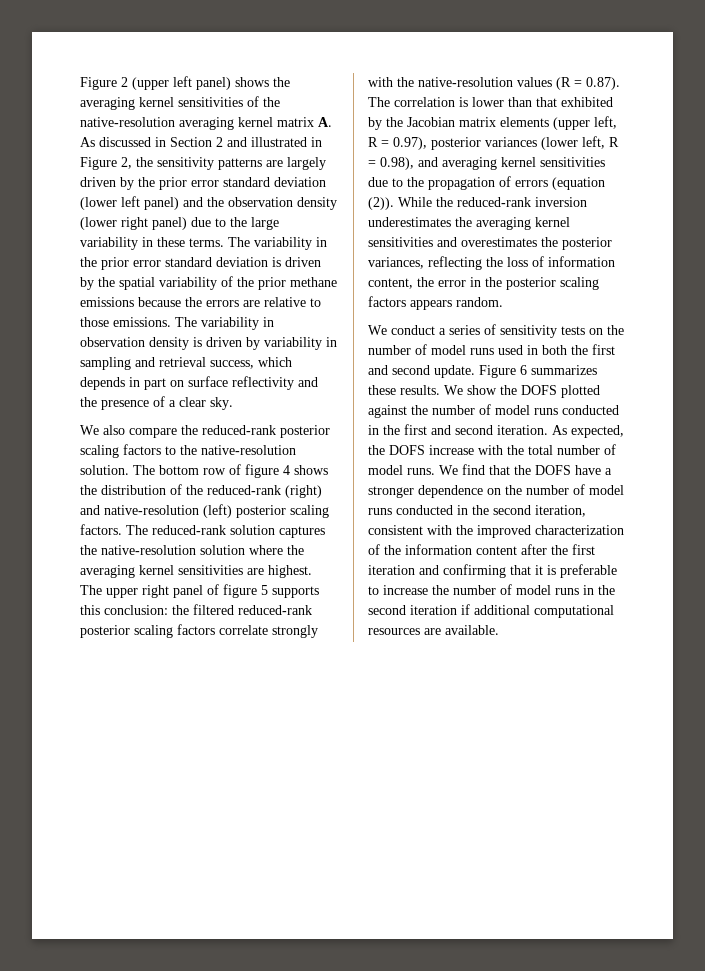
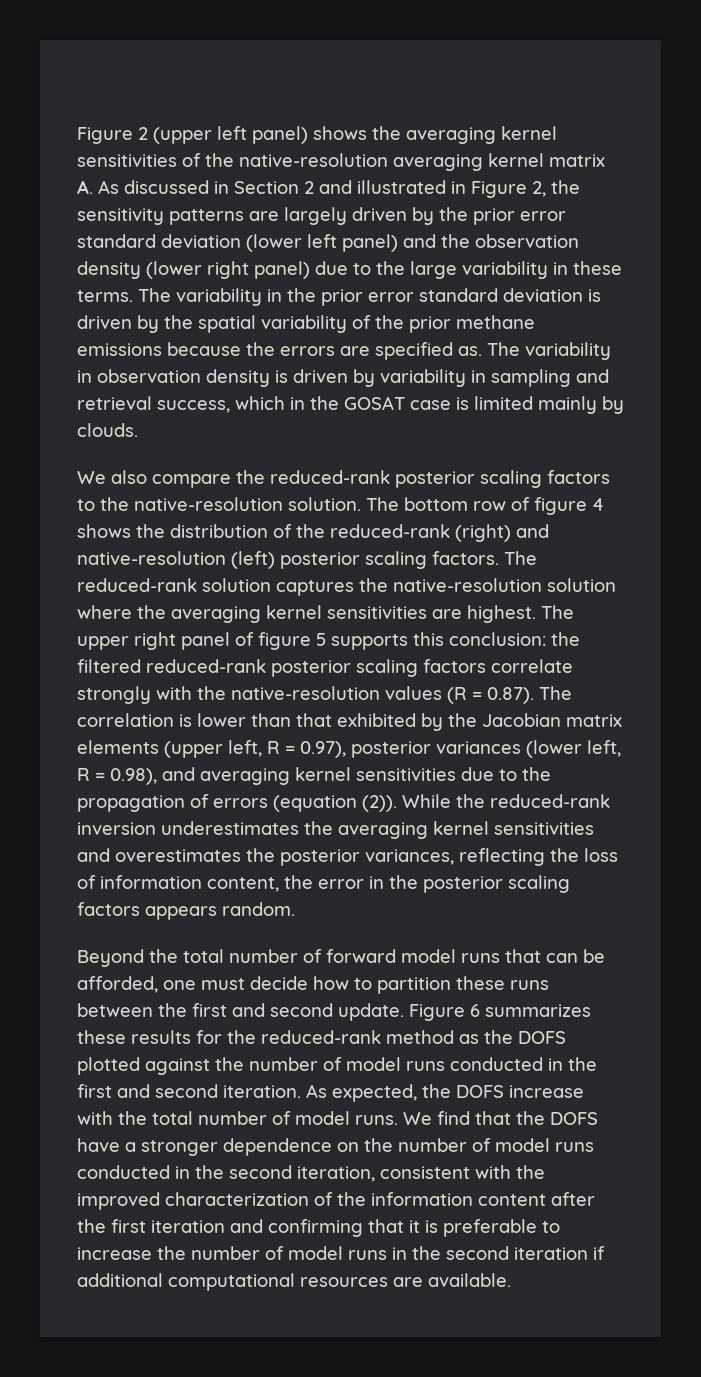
[264,297,321,307] [80,317,171,327] relative to those emissions. -> [375,342,482,360] specified as.
[80,376,318,390] [80,396,233,410] depends in part on surface reflectivity and the presence of a clear sky. -> [290,396,624,414] [77,423,138,437] in the GOSAT case is limited mainly by clouds.
[368,324,624,338] [368,344,567,355] We conduct a series of sensitivity tests on the number of model runs used in both -> [77,949,605,967] [77,976,549,994] [77,1003,153,1017] Beyond the total number of forward model runs that can be afforded, one must decide how to partition these runs between
[400,385,497,395] results. We show -> [131,1030,479,1044] results for the reduced-rank method as

